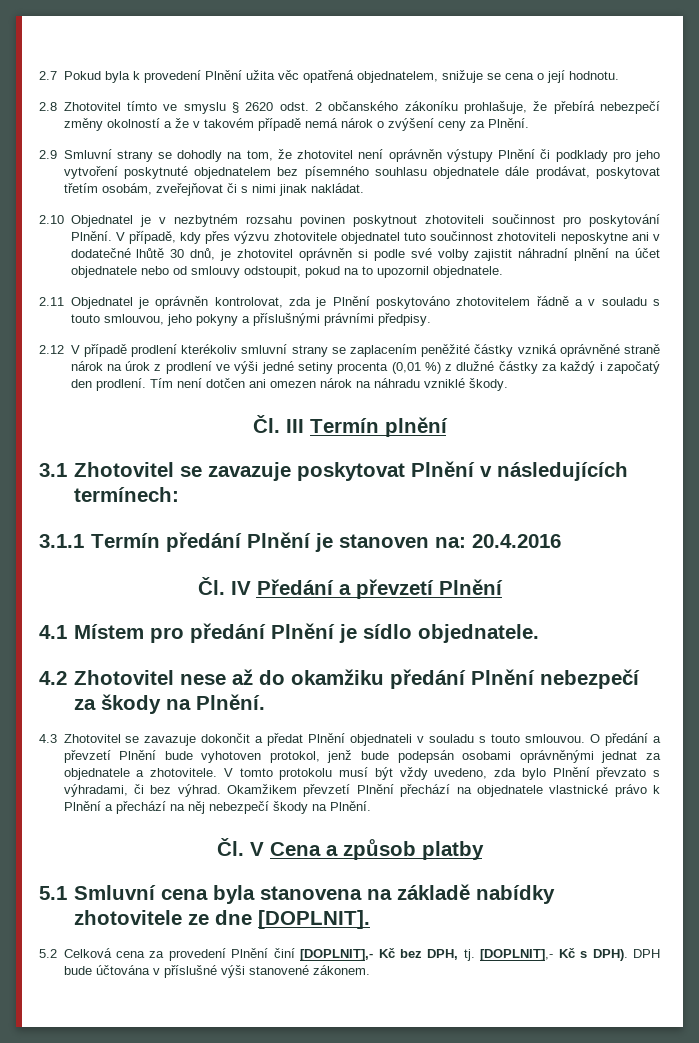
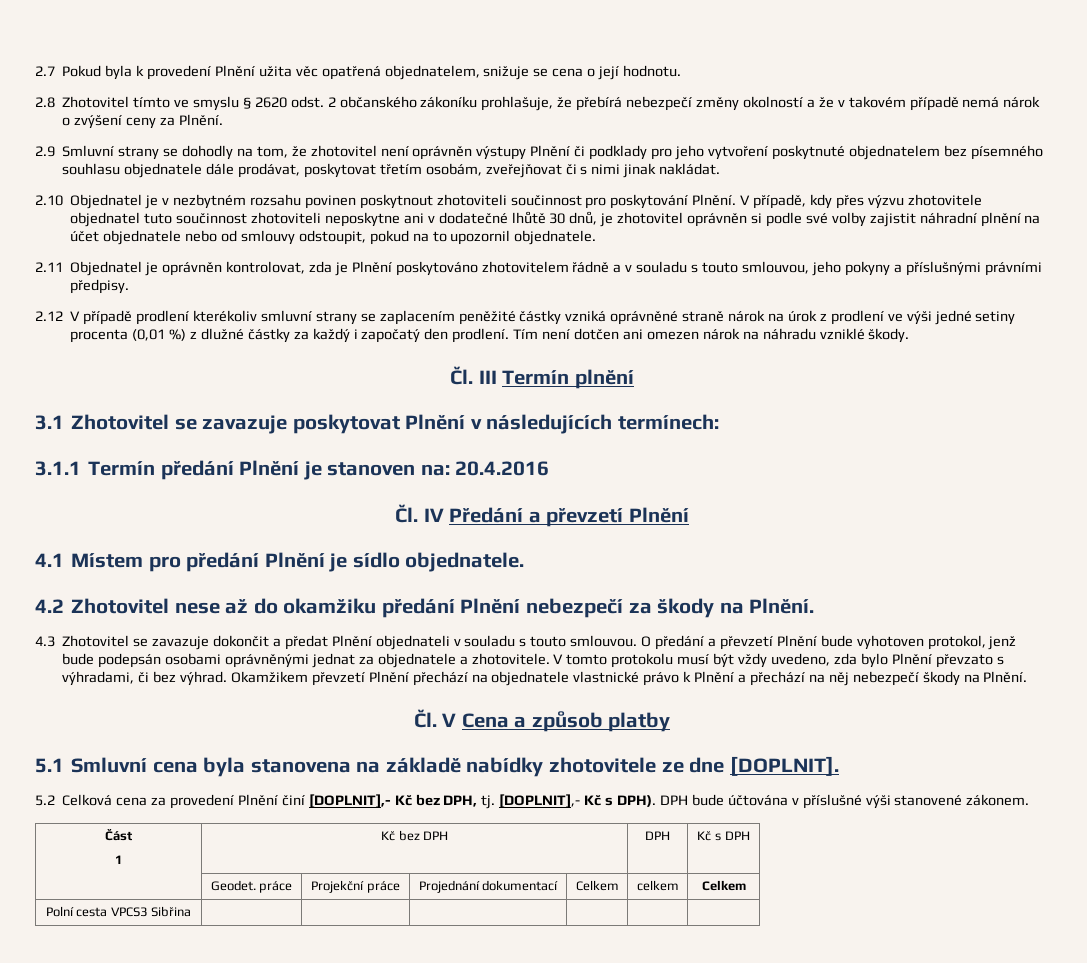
(370, 970) none -> [105,829,133,841] [114,855,123,864] [380,830,449,841] [645,831,670,840] [697,831,750,841] [210,880,293,893] [311,880,400,893] [418,880,559,893] [575,880,619,891] [636,880,679,891] [701,880,746,891] [45,906,192,917] // Část // 1 | Kč bez DPH | DPH | Kč s DPH // | Geodet. práce | Projekční práce | Projednání dokumentací | Celkem | celkem | Celkem // Polní cesta VPCS3 Sibřina | | | | | |

